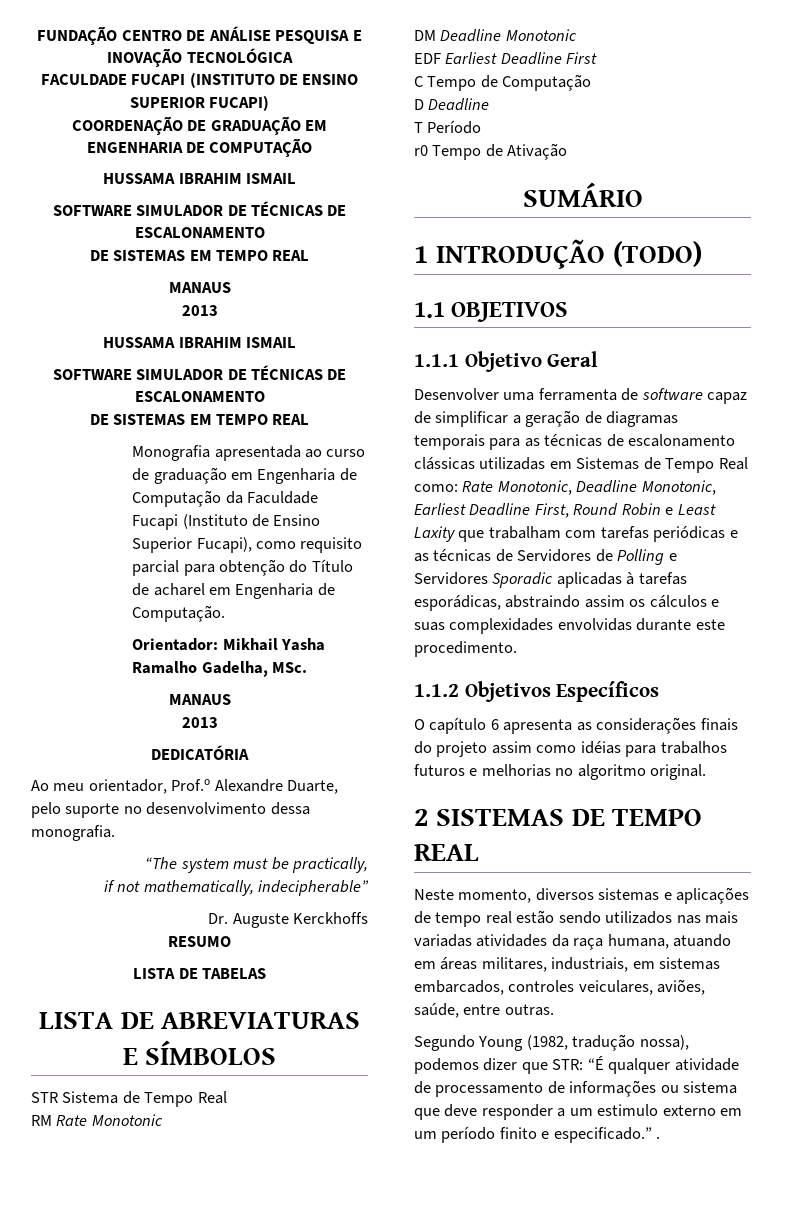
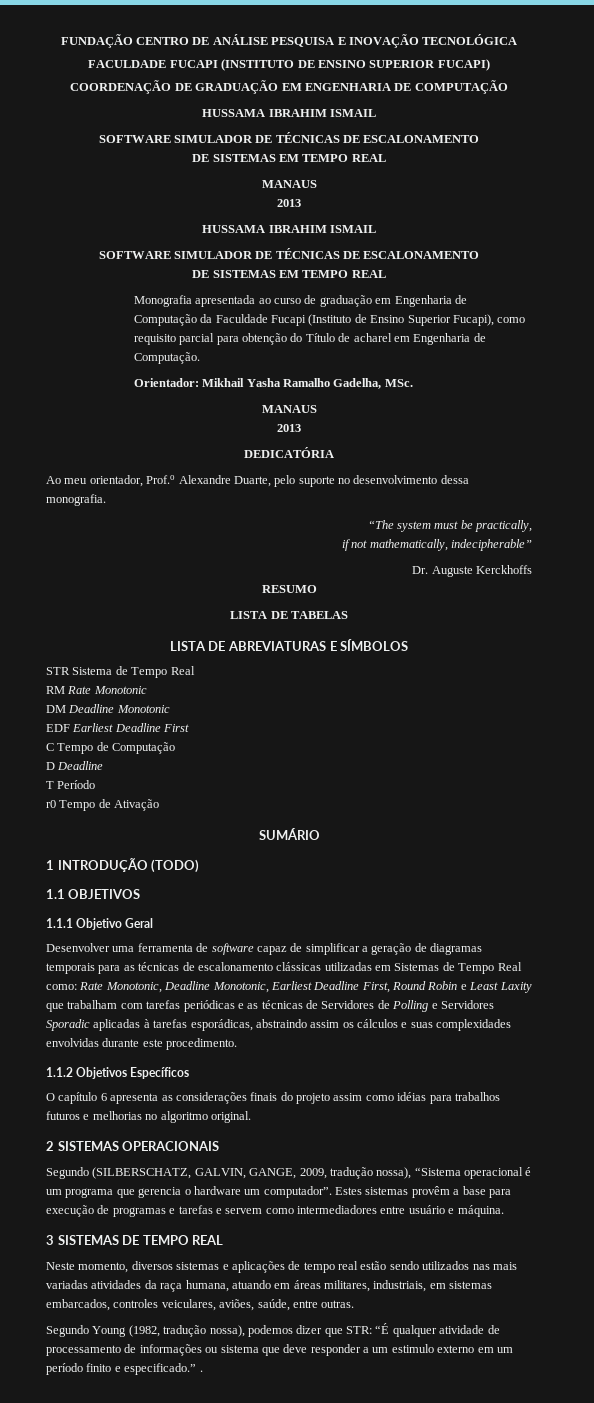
(565, 817) none -> [122,1141,220,1151] [46,1167,532,1179] [46,1186,511,1198] [46,1205,504,1217] [46,1235,119,1245] OPERACIONAIS // Segundo (SILBERSCHATZ, GALVIN, GANGE, 2009, tradução nossa), “Sistema operacional é um programa que gerencia o hardware um computador”. Estes sistemas provêm a base para execução de programas e tarefas e servem como intermediadores entre usuário e máquina. // 3 SISTEMAS

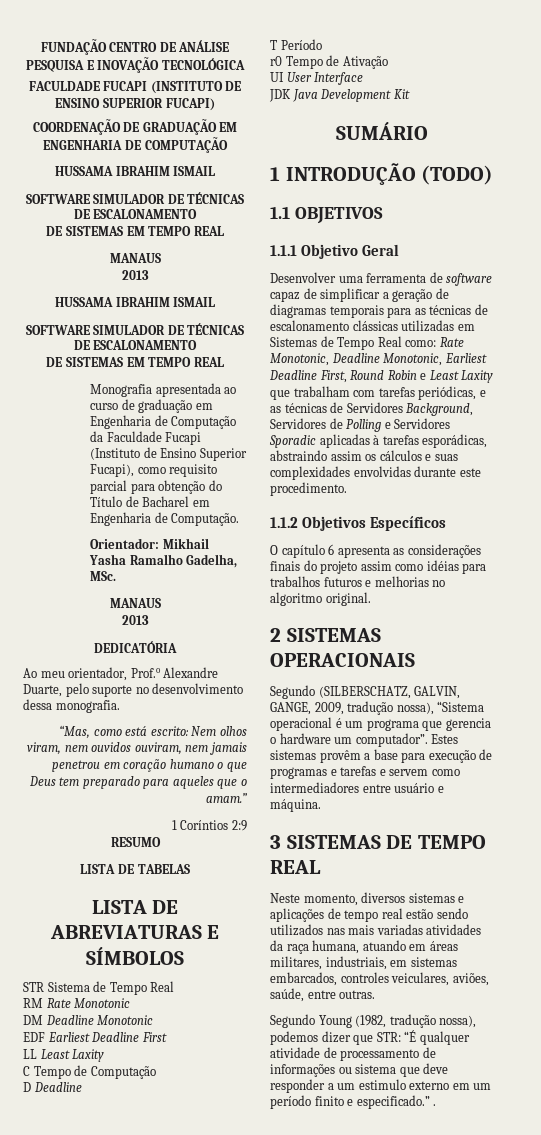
[353,333,392,342] acharel -> [142,496,190,507] Bacharel
[367,520,532,532] [341,539,532,551] [412,565,532,577] “The system must be practically, // if not mathematically, indecipherable” // Dr. Auguste Kerckhoffs -> [59,725,247,739] [27,742,247,755] [52,759,247,772] [28,776,247,789] [206,793,247,803] [171,820,247,831] “Mas, como está escrito: Nem olhos viram, nem ouvidos ouviram, nem jamais penetrou em coração humano o que Deus tem preparado para aqueles que o amam.” // 1 Coríntios 2:9
(190, 728) none -> [23,1049,105,1062] // LL Least Laxity
(160, 805) none -> [270,72,364,85] [269,89,410,102] // UI User Interface // JDK Java Development Kit
[183,1000,235,1012] periódicas -> [418,386,477,400] periódicas,
(375, 1004) none -> [405,403,474,416] [270,418,326,429] Background, Servidores

